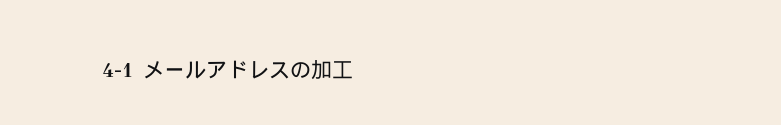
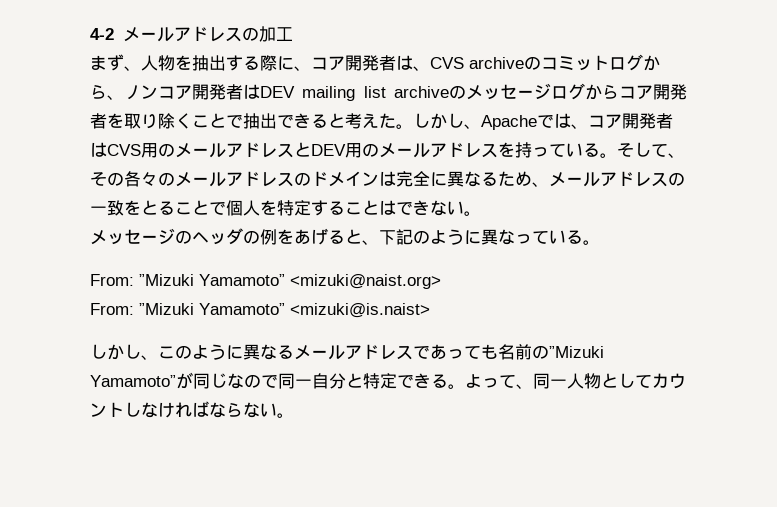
[102,63,133,77] 4-1 -> [90,28,114,40] 4-2
(354, 70) none -> [90,54,660,71] [90,83,687,101] [90,113,673,130] [90,142,685,158] [90,171,685,187] [90,200,481,216] [90,228,600,245] [90,274,441,289] [90,303,430,318] [90,344,604,360] [90,372,686,389] [90,401,294,418] // まず、人物を抽出する際に、コア開発者は、CVS archiveのコミットログから、ノンコア開発者はDEV mailing list archiveのメッセージログからコア開発者を取り除くことで抽出できると考えた。しかし、Apacheでは、コア開発者はCVS用のメールアドレスとDEV用のメールアドレスを持っている。そして、その各々のメールアドレスのドメインは完全に異なるため、メールアドレスの一致をとることで個人を特定することはできない。 // メッセージのヘッダの例をあげると、下記のように異なっている。 // From: ”Mizuki Yamamoto” <mizuki@naist.org> // From: ”Mizuki Yamamoto” <mizuki@is.naist> // しかし、このように異なるメールアドレスであっても名前の”Mizuki Yamamoto”が同じなので同一自分と特定できる。よって、同一人物としてカウントしなければならない。

